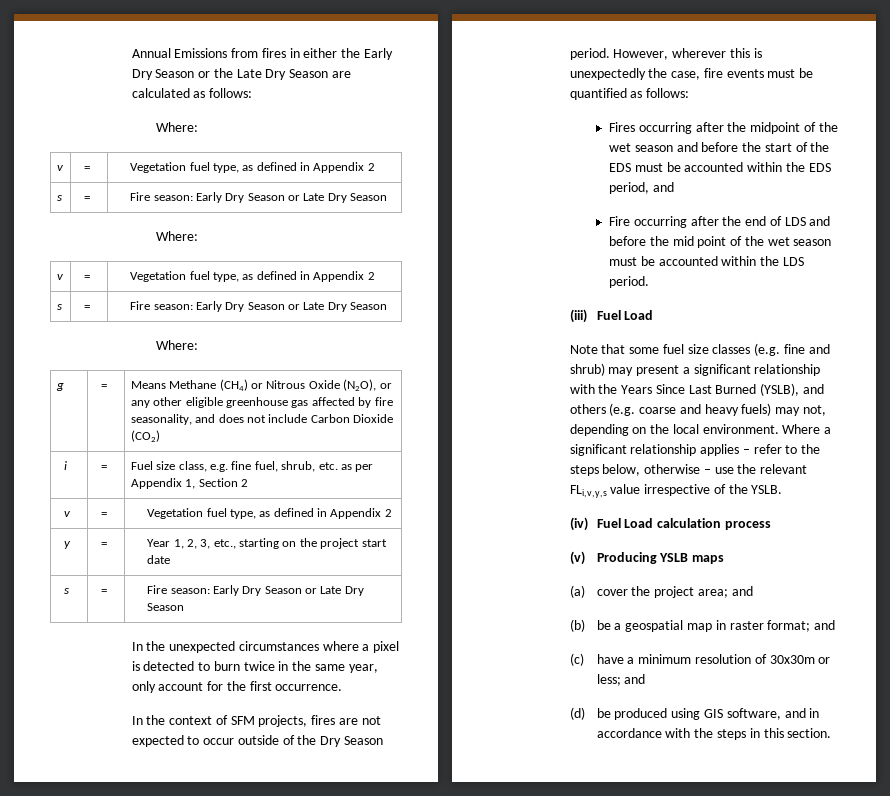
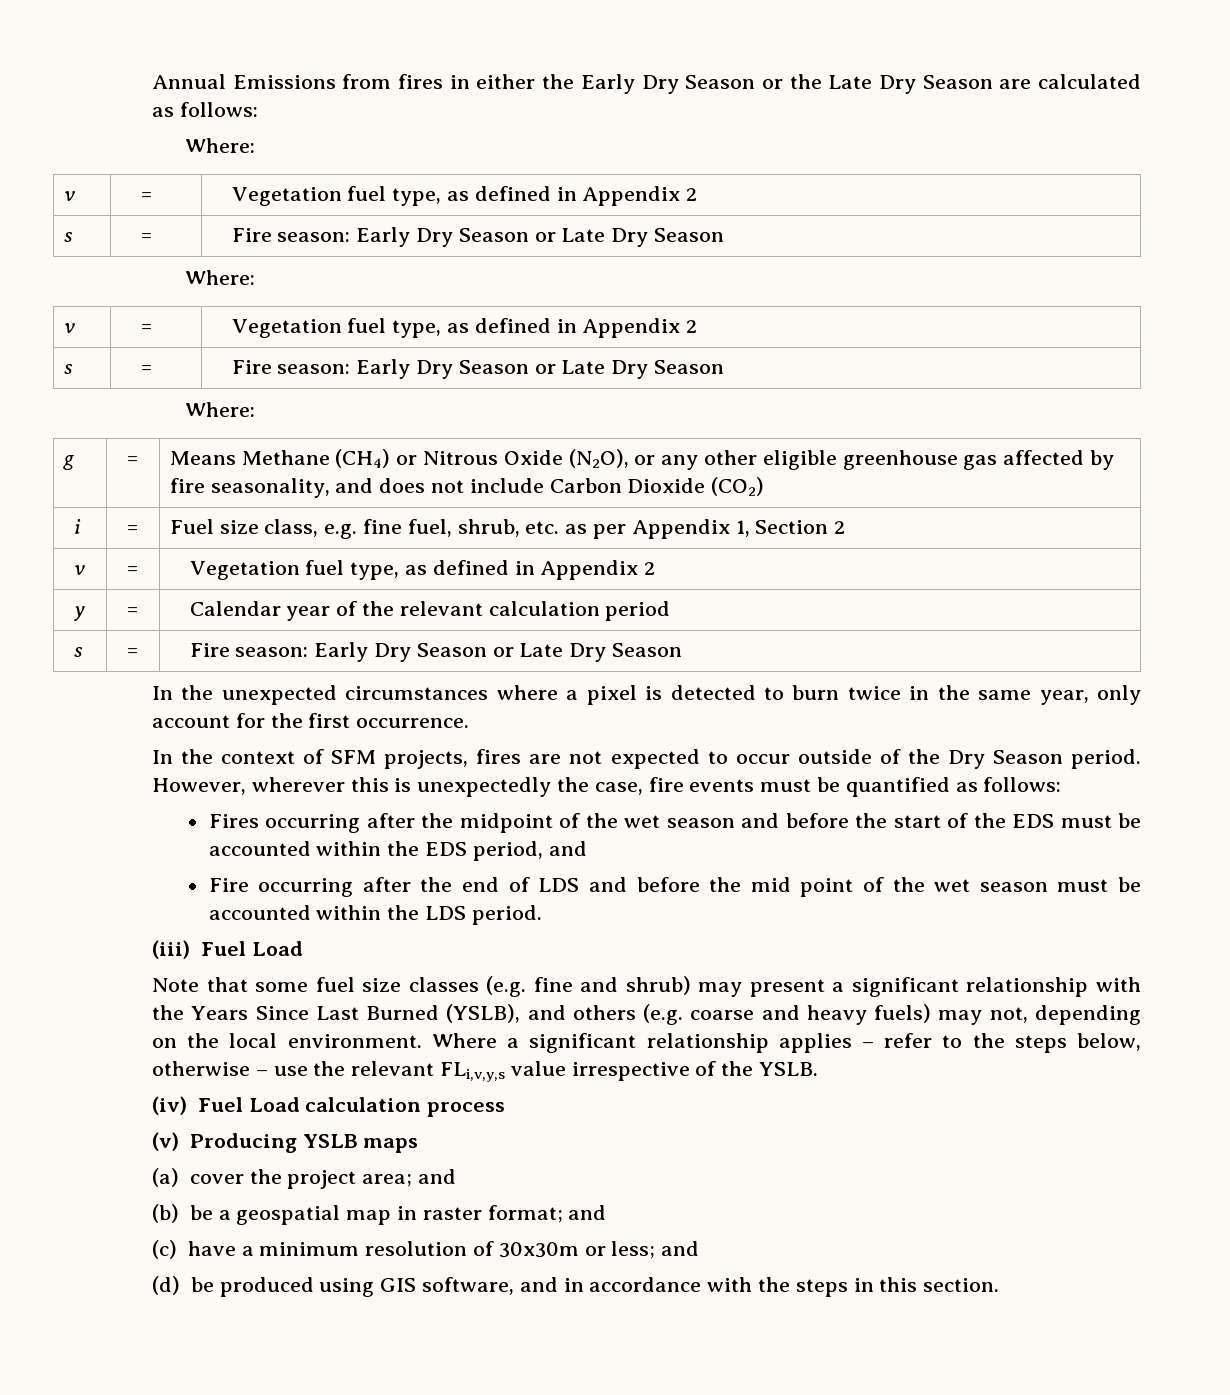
[147,538,387,549] [147,555,171,564] Year 1, 2, 3, etc., starting on the project start date -> [189,601,671,621] Calendar year of the relevant calculation period

